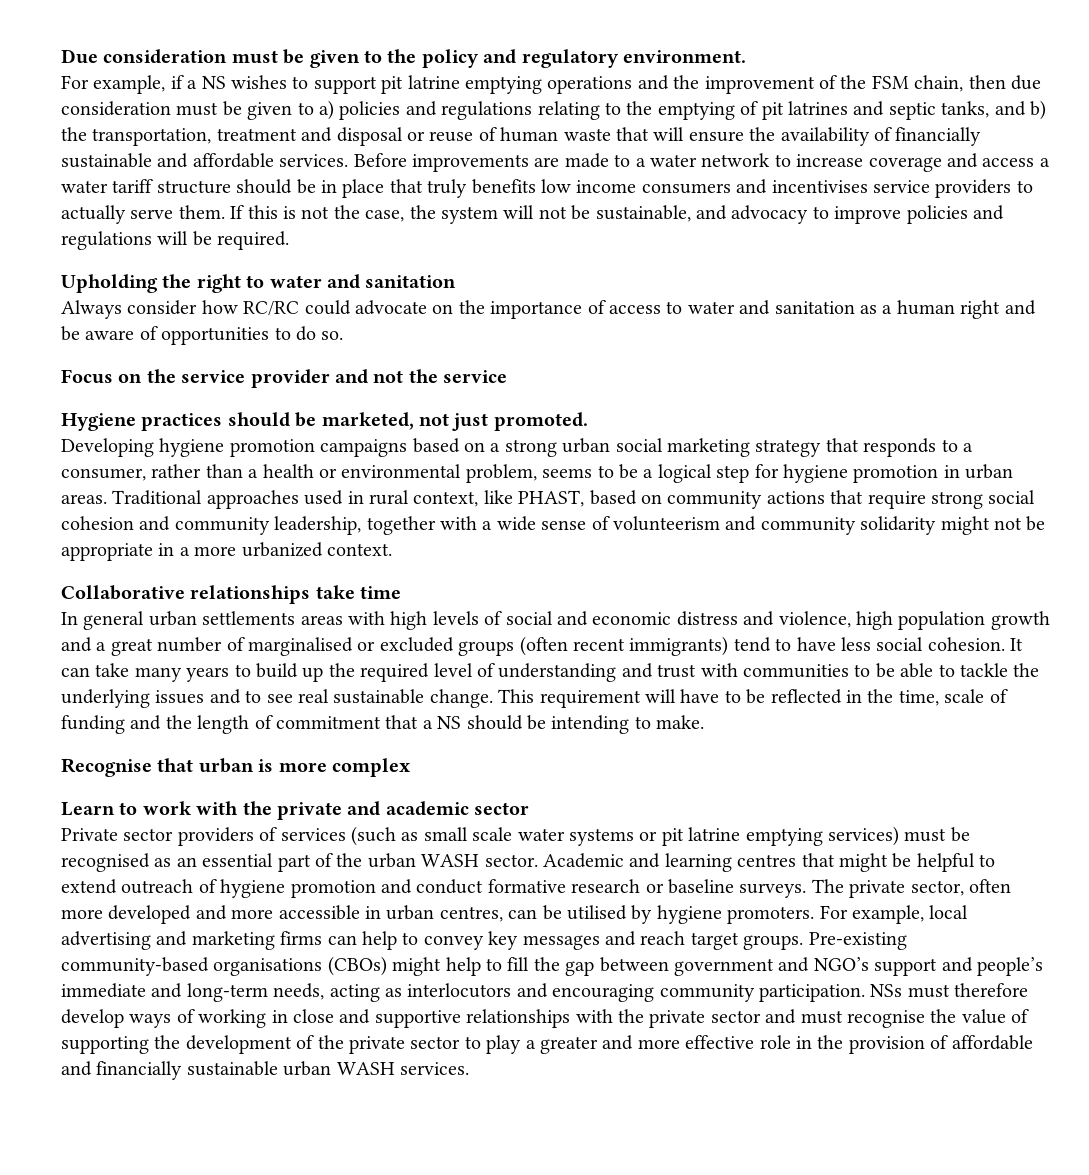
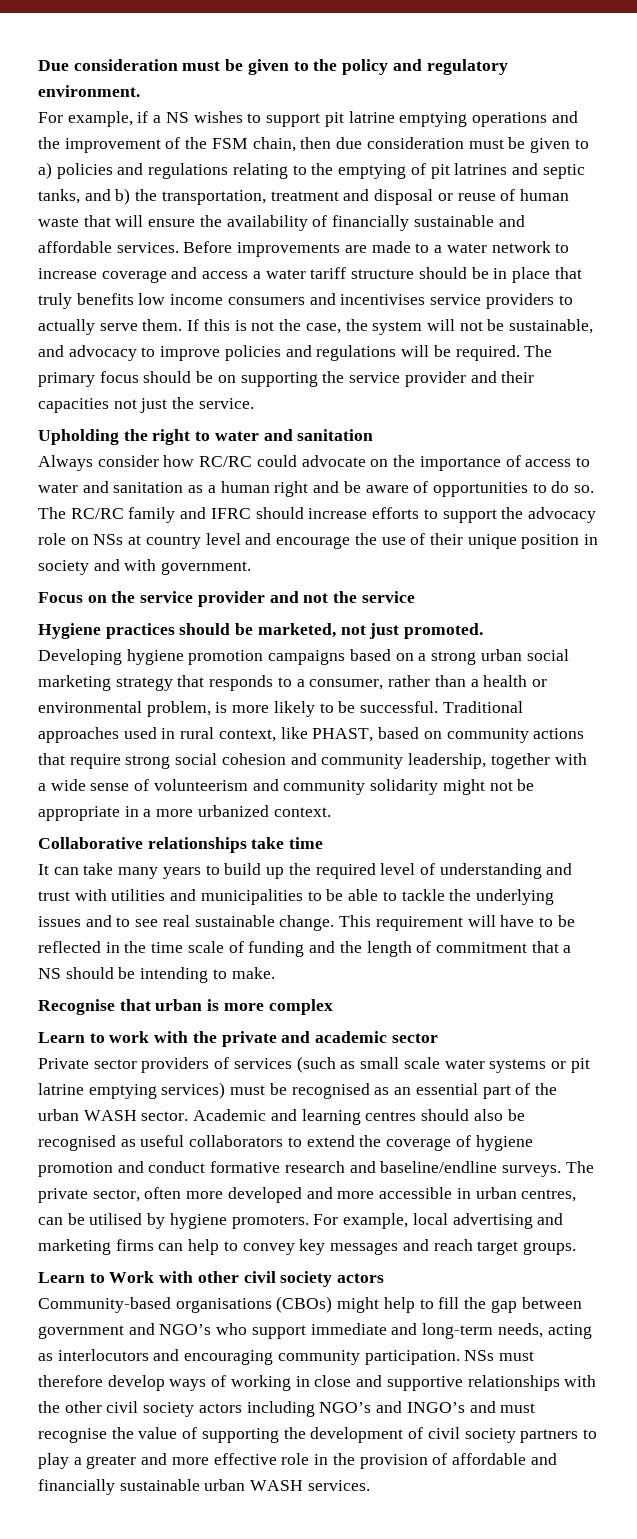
(290, 240) none -> [524,345,553,357] [38,371,535,387] [38,397,254,413] The primary focus should be on supporting the service provider and their capacities not just the service.
(344, 335) none -> [38,507,596,523] [38,533,599,549] [38,559,252,575] The RC/RC family and IFRC should increase efforts to support the advocacy role on NSs at country level and encourage the use of their unique position in society and with government.
[542,464,1014,483] [61,494,107,504] seems to be a logical step for hygiene promotion in urban areas. -> [215,701,439,717] is more likely to be successful.
[61,611,1050,630] [61,636,1005,656] In general urban settlements areas with high levels of social and economic distress and violence, high population growth and a great number of marginalised or excluded groups (often recent immigrants) tend to have less social cohesion. -> (324, 843) none
[742,664,849,678] communities -> [111,889,303,905] utilities and municipalities
[898,690,939,706] time, -> [151,942,184,953] time
[801,853,996,872] [61,879,194,894] that might be helpful to extend outreach -> [421,1109,525,1121] [38,1135,452,1151] should also be recognised as useful collaborators to extend the coverage
[645,879,734,894] or baseline -> [349,1161,498,1173] and baseline/endline
[808,932,907,950] [61,957,209,976] Pre-existing community-based -> [38,1271,385,1287] [38,1297,171,1313] // Learn to Work with other civil society actors // Community-based
[874,957,1043,976] support and people’s -> [216,1323,306,1339] who support
[649,1010,761,1028] private sector -> [64,1401,465,1417] other civil society actors including NGO’s and INGO’s
[317,1035,461,1054] the private sector -> [427,1427,579,1443] civil society partners

